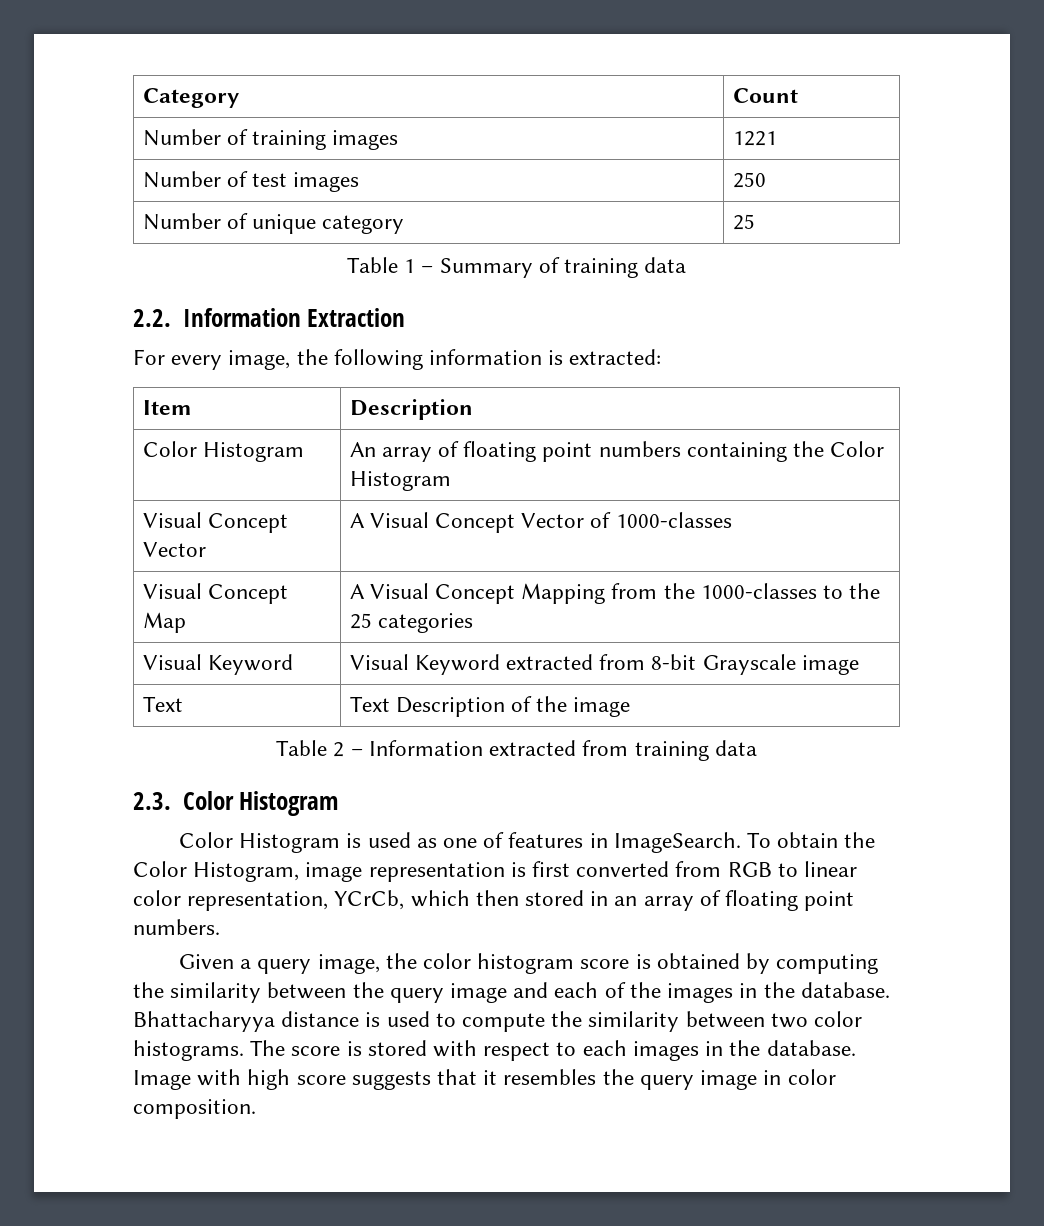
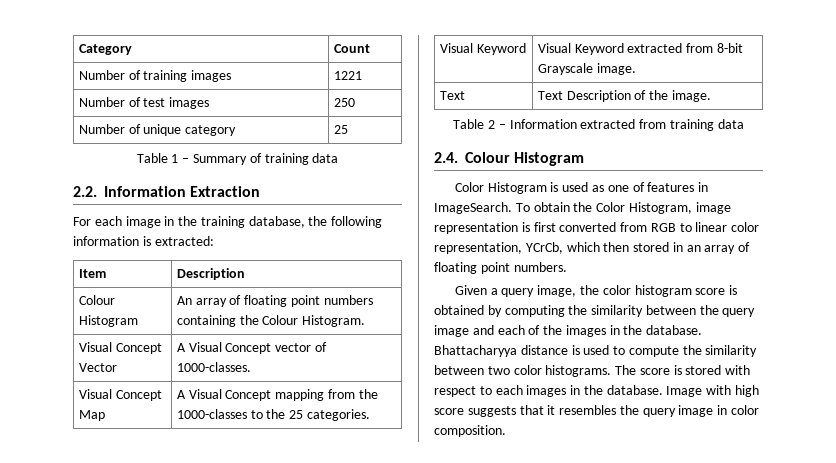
[171,350,291,370] every image, -> [94,216,305,228] each image in the training database,
[142,441,197,457] Color -> [78,295,115,305] Colour
[830,441,885,457] [349,471,451,491] Color Histogram -> [262,315,366,327] Colour Histogram.
[521,512,732,528] Vector of 1000-classes -> [275,342,328,352] [176,362,251,372] vector of 1000-classes.
[521,583,606,604] Mapping -> [275,389,325,401] mapping
[377,613,473,633] categories -> [307,409,371,421] categories.
[801,655,859,675] image -> [596,63,636,75] image.
[573,697,631,717] image -> [672,90,712,102] image.
[133,791,234,810] 2.3. Color -> [434,152,510,163] 2.4. Colour

